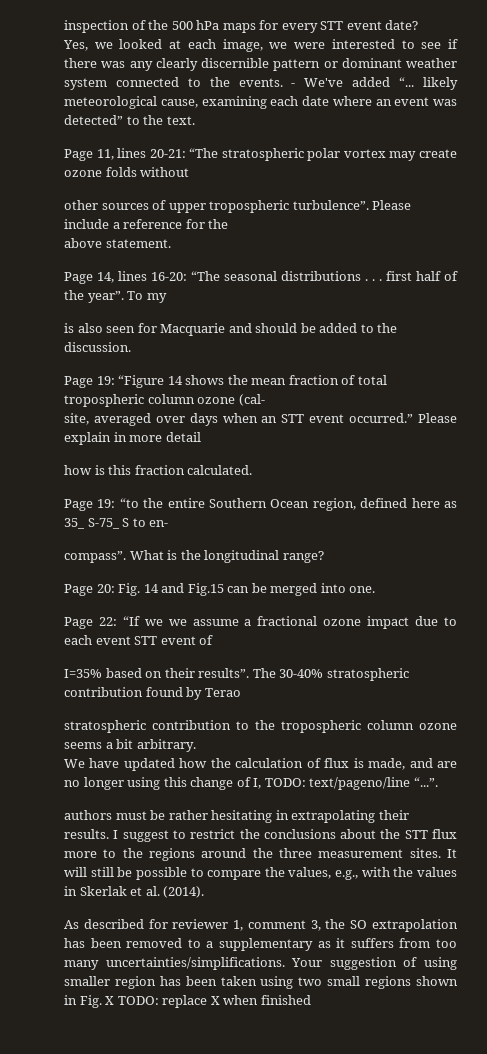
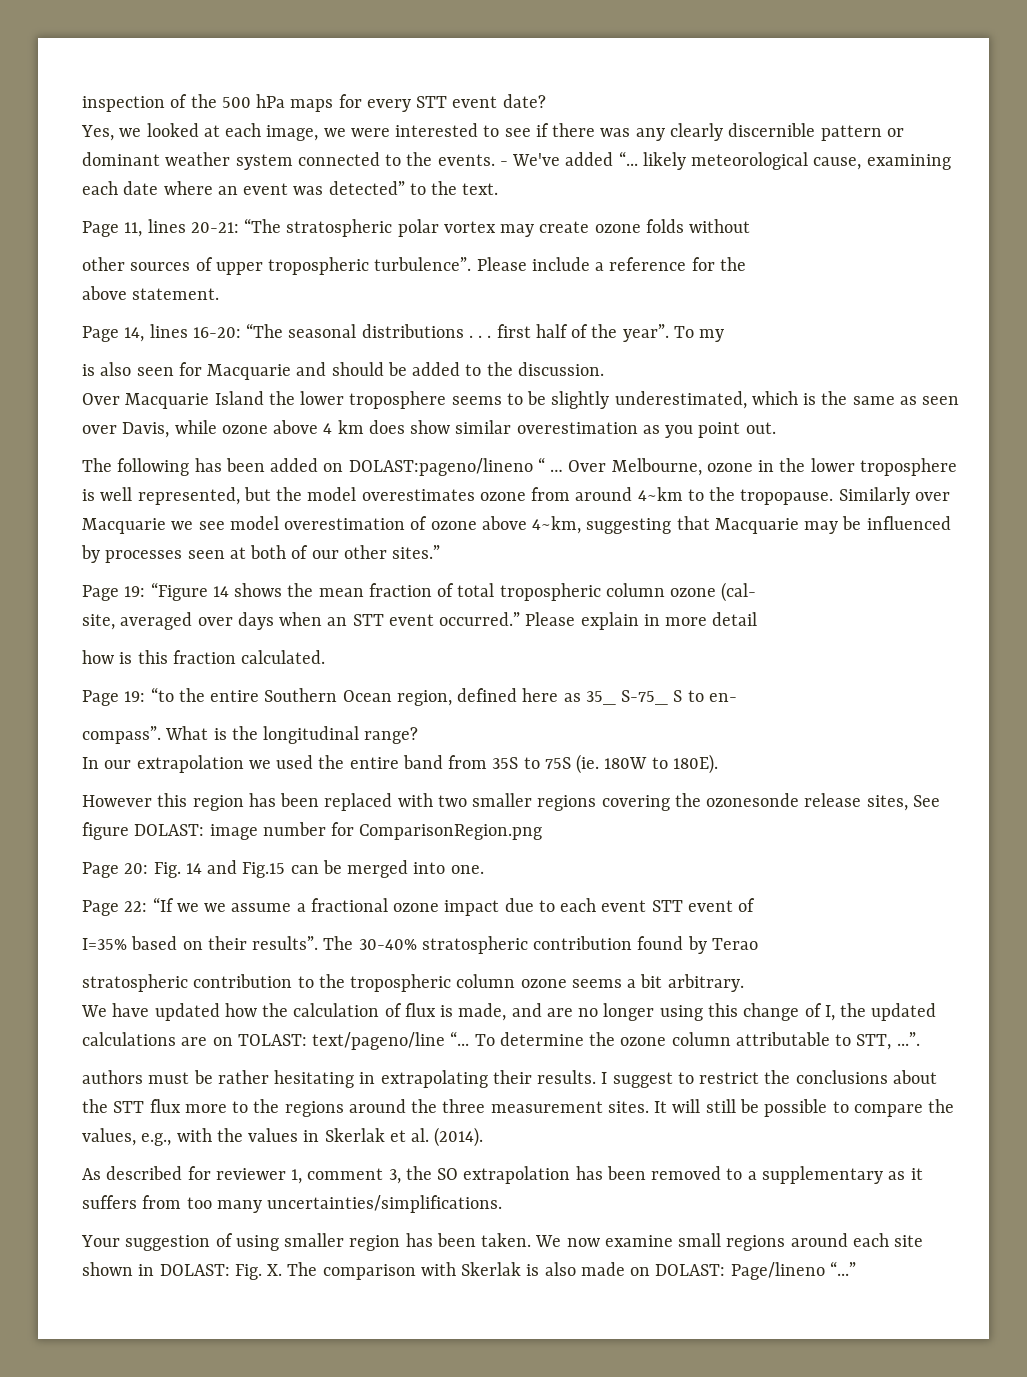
(131, 347) none -> [82,391,960,409] [82,420,776,438] [82,457,957,476] [82,487,950,505] [82,516,951,534] [81,545,441,563] // Over Macquarie Island the lower troposphere seems to be slightly underestimated, which is the same as seen over Davis, while ozone above 4 km does show similar overestimation as you point out. // The following has been added on DOLAST:pageno/lineno “ … Over Melbourne, ozone in the lower troposphere is well represented, but the model overestimates ozone from around 4~km to the tropopause. Similarly over Macquarie we see model overestimation of ozone above 4~km, suggesting that Macquarie may be influenced by processes seen at both of our other sites.”
(324, 557) none -> [82,754,718,774] [82,793,940,811] [82,822,543,840] // In our extrapolation we used the entire band from 35S to 75S (ie. 180W to 180E). // However this region has been replaced with two smaller regions covering the ozonesonde release sites, See figure DOLAST: image number for ComparisonRegion.png
[264,777,438,790] TODO: text/pageno/line “...”. -> [840,1003,937,1021] [82,1031,920,1050] the updated calculations are on TOLAST: text/pageno/line “... To determine the ozone column attributable to STT, ...”.
(285, 963) none -> (503, 1204) //
[220,976,459,989] [64,995,311,1008] taken using two small regions shown in Fig. X TODO: replace X when finished -> [481,1233,924,1251] [82,1261,856,1280] taken. We now examine small regions around each site shown in DOLAST: Fig. X. The comparison with Skerlak is also made on DOLAST: Page/lineno “...”

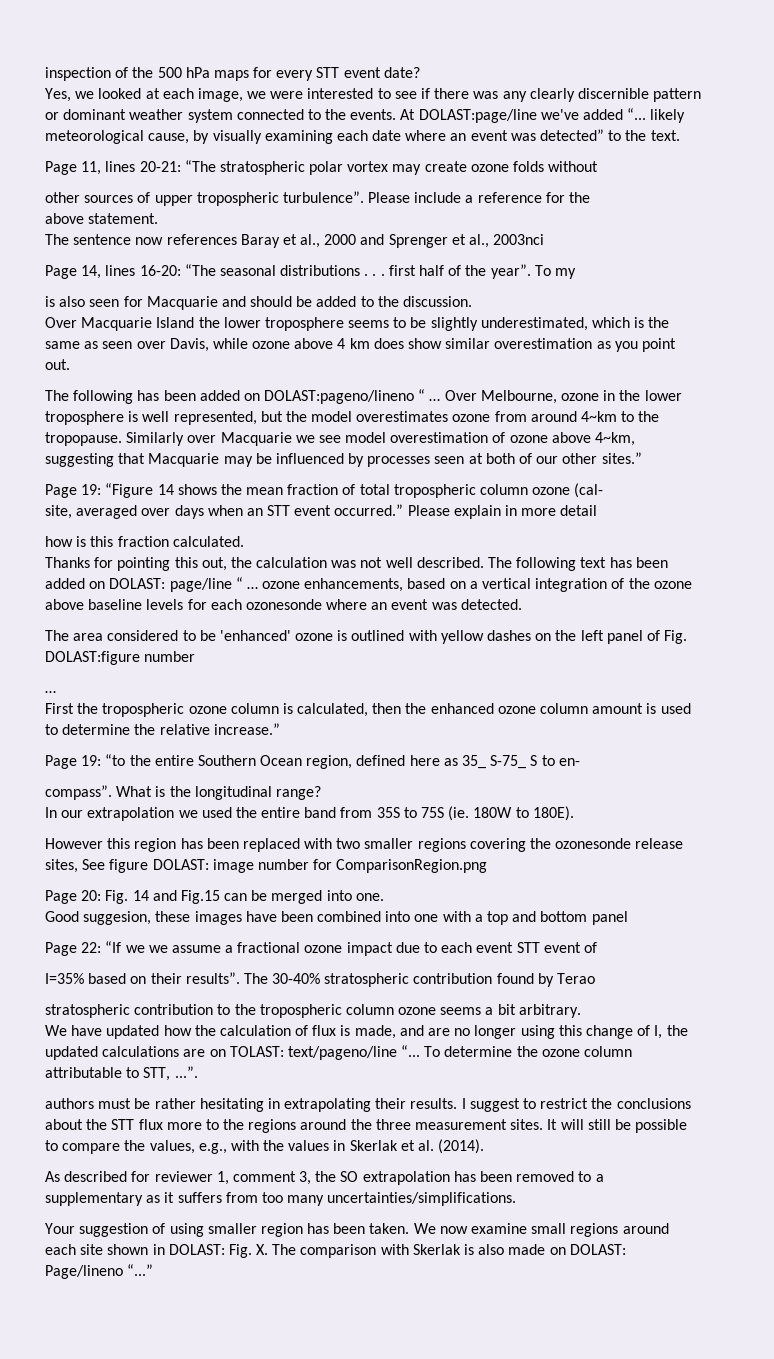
[499,153,561,166] - We've -> [400,109,579,123] At DOLAST:page/line we've
(862, 163) none -> [193,130,262,144] by visually
(220, 294) none -> [45,234,545,248] // The sentence now references Baray et al., 2000 and Sprenger et al., 2003nci
(326, 657) none -> [45,557,668,571] [45,577,692,592] [45,599,522,610] [45,630,688,644] [45,651,196,665] [45,691,56,693] [45,703,691,717] [45,723,280,735] // Thanks for pointing this out, the calculation was not well described. The following text has been added on DOLAST: page/line “ … ozone enhancements, based on a vertical integration of the ozone above baseline levels for each ozonesonde where an event was detected. // The area considered to be 'enhanced' ozone is outlined with yellow dashes on the left panel of Fig. DOLAST:figure number // … // First the tropospheric ozone column is calculated, then the enhanced ozone column amount is used to determine the relative increase.”
(484, 869) none -> [45,911,628,925] // Good suggesion, these images have been combined into one with a top and bottom panel

